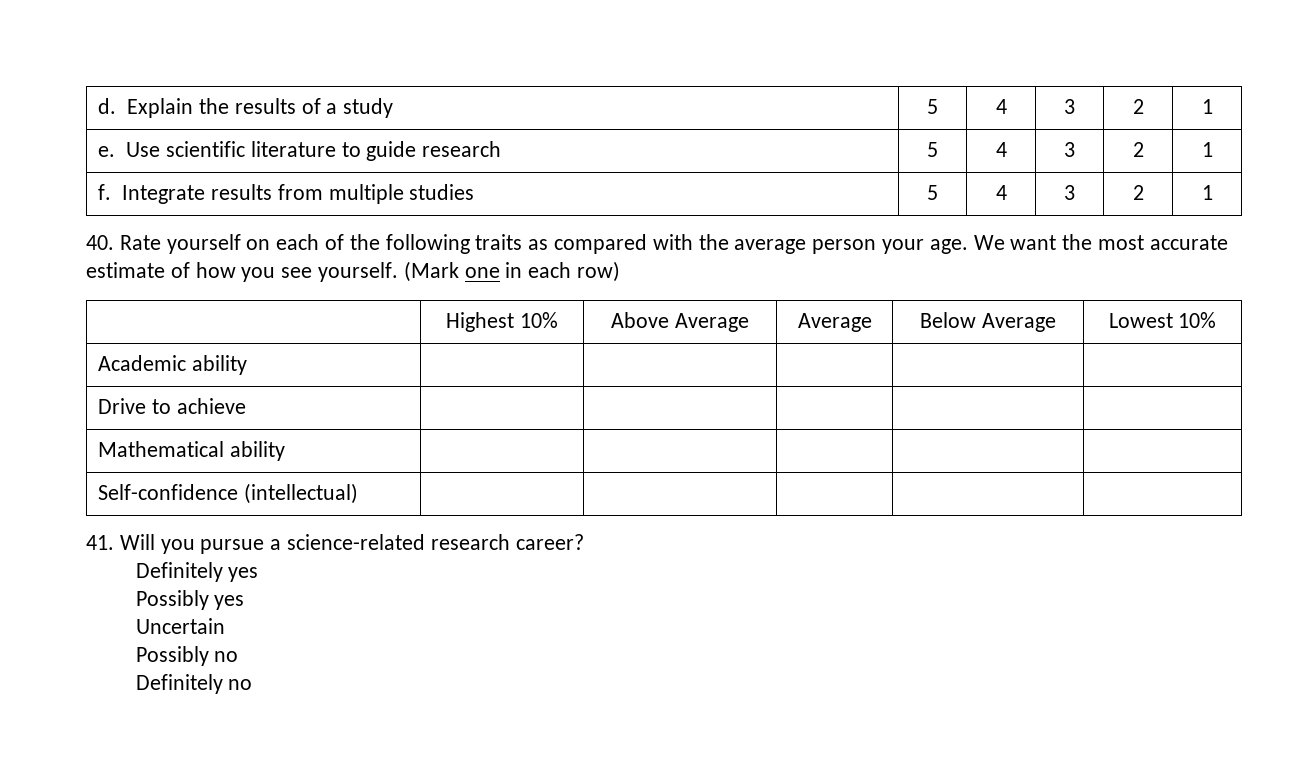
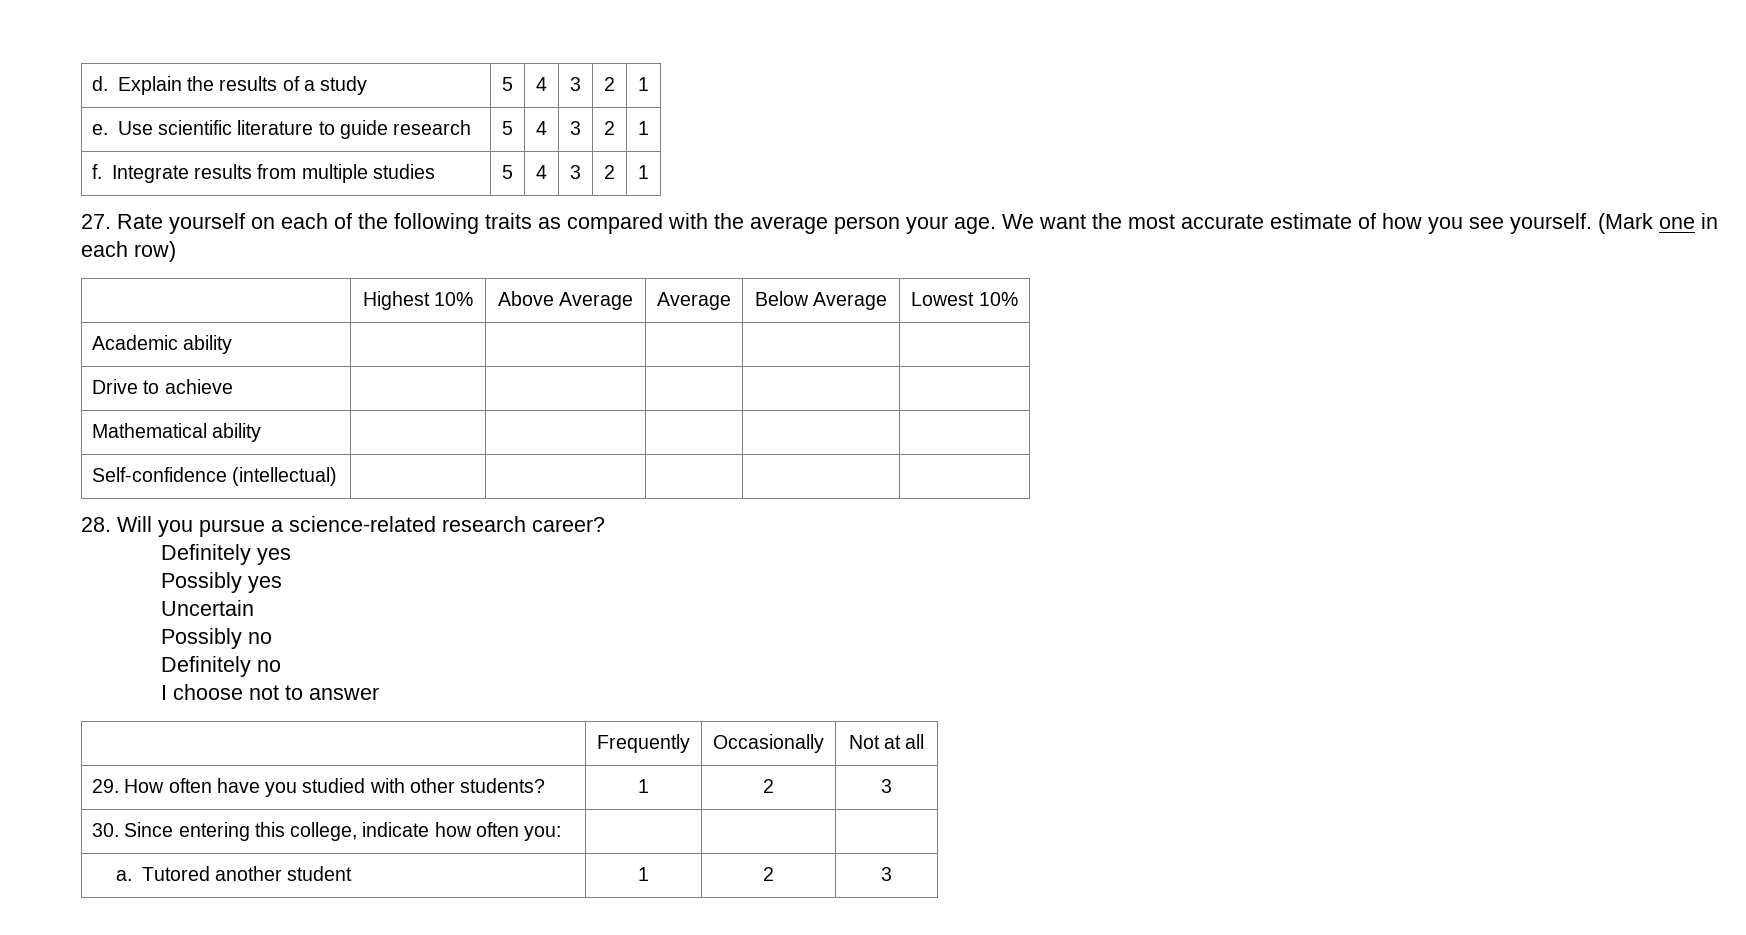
[86,235,114,250] 40. -> [81,214,111,229] 27.
[86,535,114,550] 41. -> [81,517,111,532] 28.
(253, 684) none -> [160,684,379,700] [597,734,690,753] [713,734,824,753] [848,734,925,749] [91,778,546,797] [638,779,649,793] [763,779,774,793] [881,779,892,793] [91,822,562,841] [115,866,353,881] [638,867,649,881] [763,867,774,881] [881,867,892,881] // I choose not to answer // | Frequently | Occasionally | Not at all // 29. How often have you studied with other students? | 1 | 2 | 3 // 30. Since entering this college, indicate how often you: | | | // a. Tutored another student | 1 | 2 | 3

